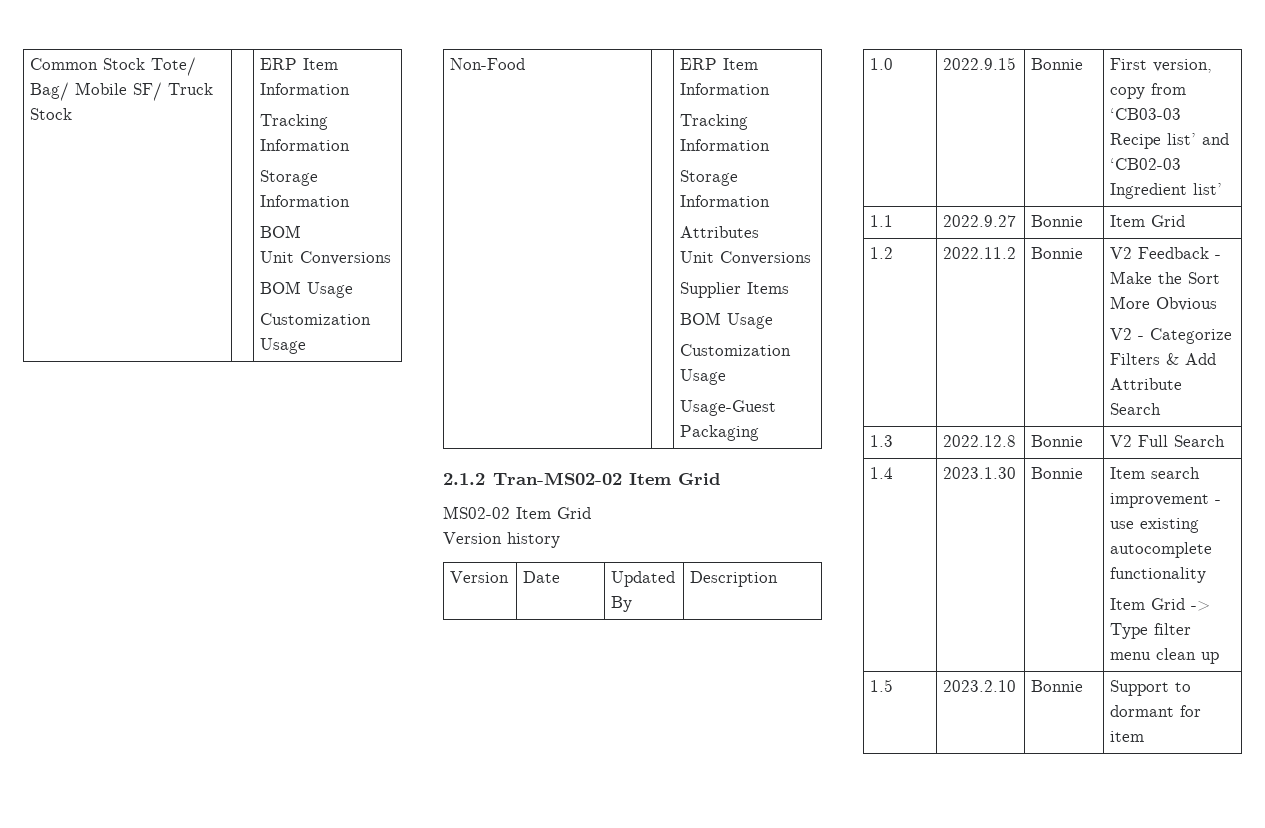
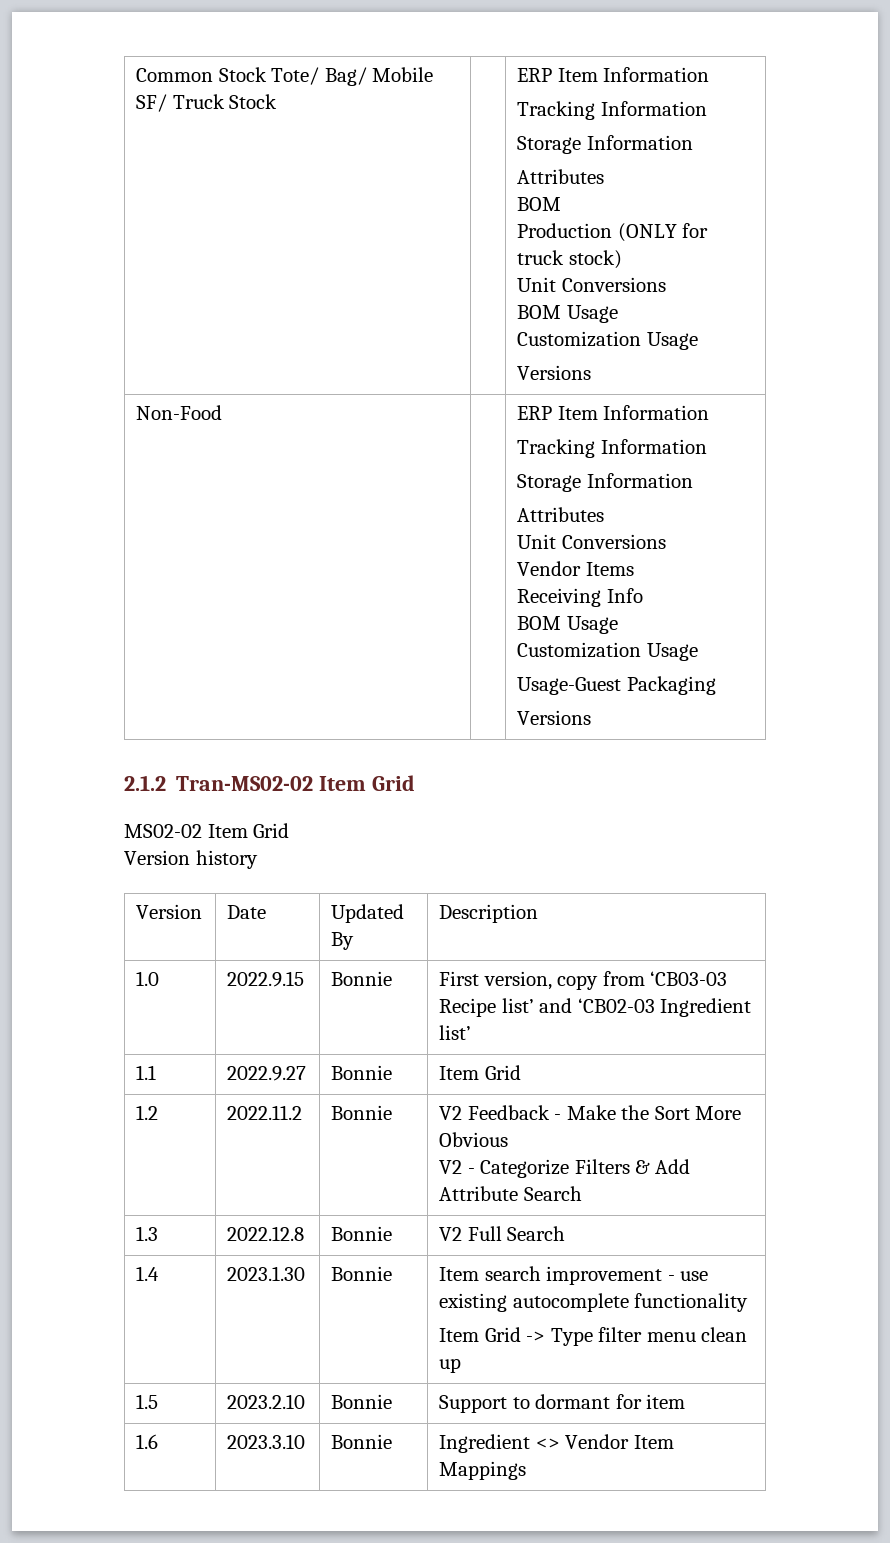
[260,225,302,238] // BOM -> [517,169,605,184] [517,197,562,211] [517,223,709,242] [517,250,622,269] // Attributes // BOM // Production (ONLY for truck stock)
(307, 346) none -> [517,365,592,380] // Versions
[680,282,742,298] Supplier -> [517,561,582,576] Vendor
(790, 288) none -> [517,588,643,607] // Receiving Info
(760, 433) none -> [517,710,592,725] // Versions
(1145, 736) none -> [136,1434,159,1449] [227,1434,306,1449] [331,1434,393,1449] [439,1434,674,1453] [439,1461,527,1480] // 1.6 | 2023.3.10 | Bonnie | Ingredient <> Vendor Item Mappings

